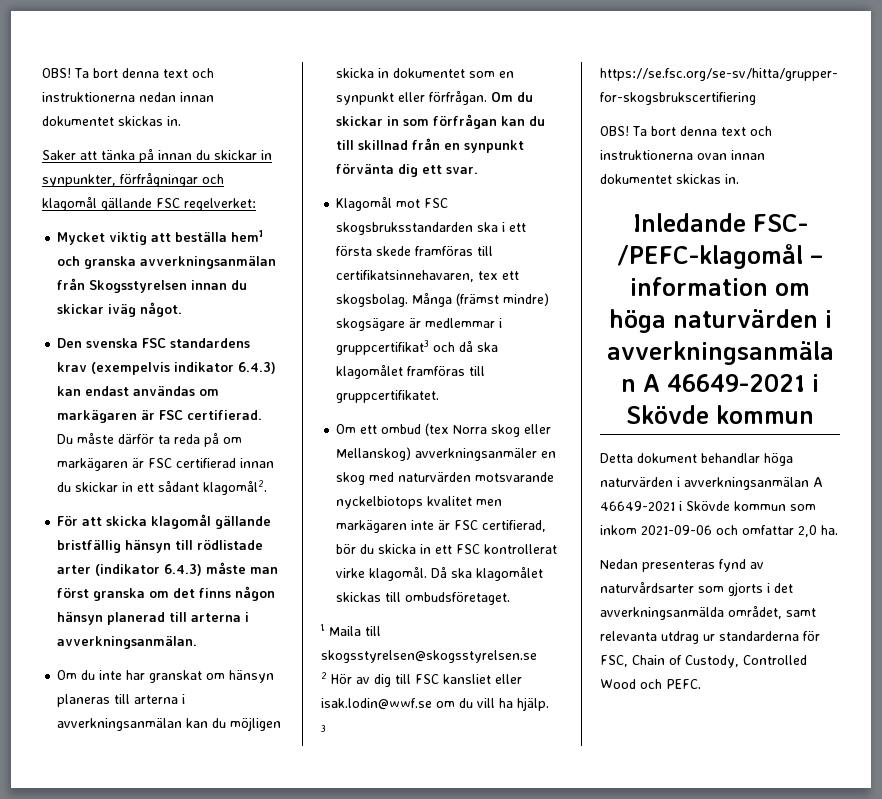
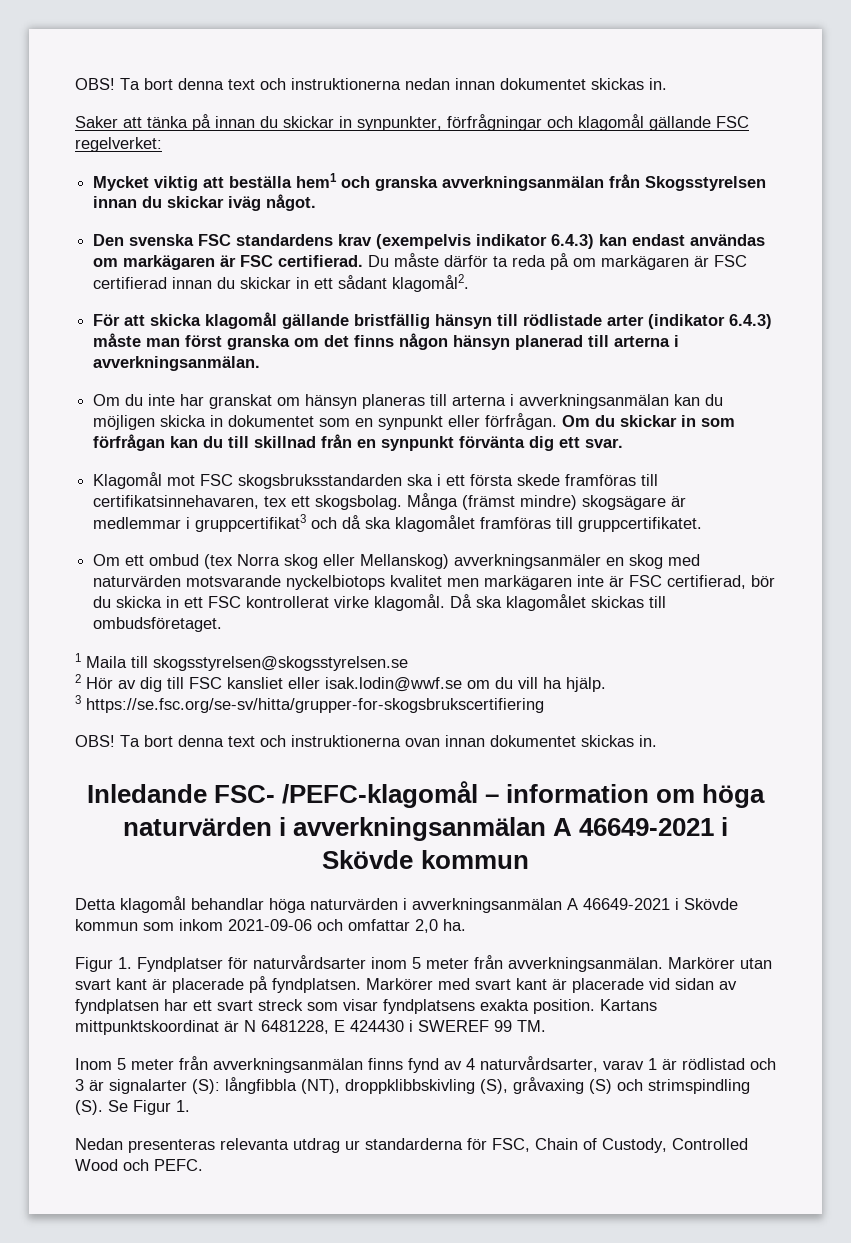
[637,453,697,463] dokument -> [120,896,186,913] klagomål
[600,559,764,572] [600,581,793,596] [600,605,816,620] Nedan presenteras fynd av naturvårdsarter som gjorts i det avverkningsanmälda området, samt -> [75,955,772,972] [75,976,737,993] [75,999,657,1014] [75,1020,546,1035] [75,1056,776,1073] [75,1077,750,1094] [75,1100,190,1115] [75,1138,215,1153] Figur 1. Fyndplatser för naturvårdsarter inom 5 meter från avverkningsanmälan. Markörer utan svart kant är placerade på fyndplatsen. Markörer med svart kant är placerade vid sidan av fyndplatsen har ett svart streck som visar fyndplatsens exakta position. Kartans mittpunktskoordinat är N 6481228, E 424430 i SWEREF 99 TM. // Inom 5 meter från avverkningsanmälan finns fynd av 4 naturvårdsarter, varav 1 är rödlistad och 3 är signalarter (S): långfibbla (NT), droppklibbskivling (S), gråvaxing (S) och strimspindling (S). Se Figur 1. // Nedan presenteras

